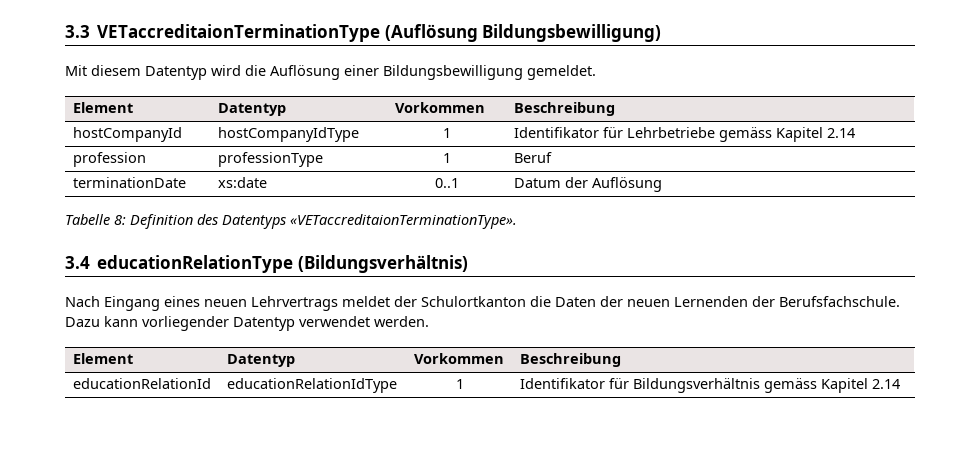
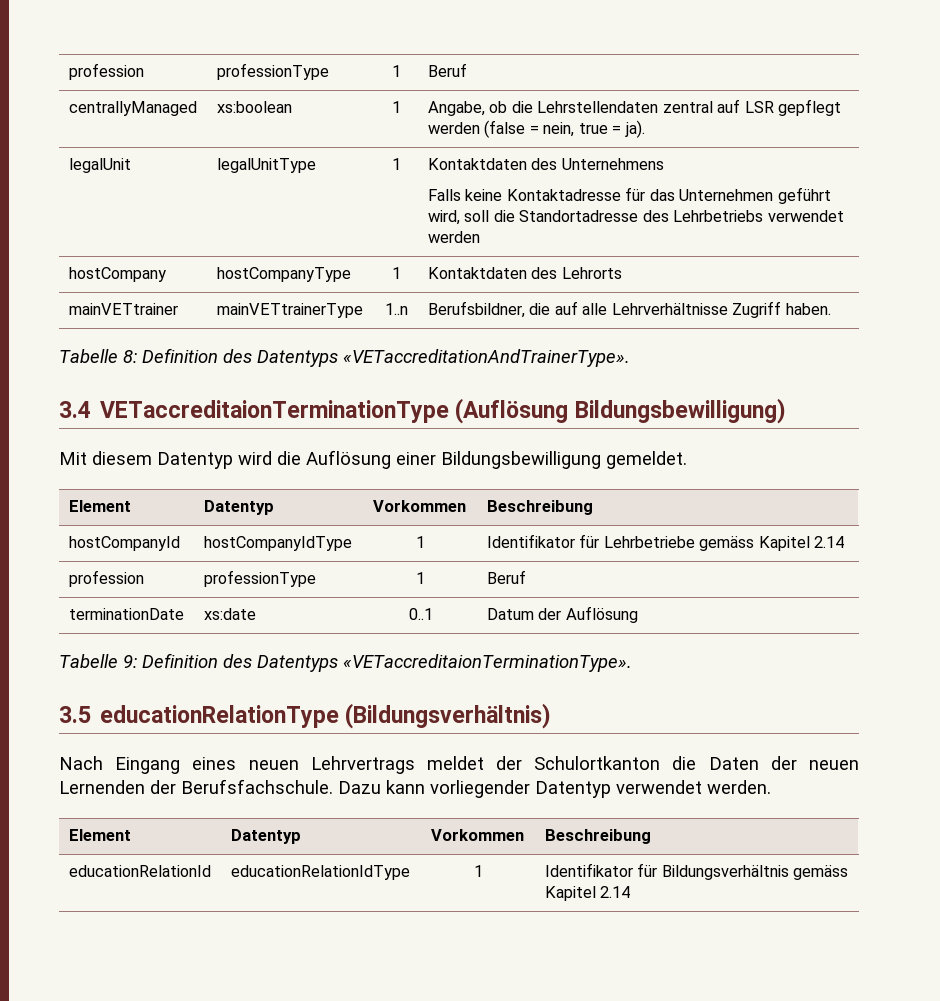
[65,25,90,38] 3.3 -> [68,63,144,80] [216,63,329,80] [392,65,401,77] [427,63,467,77] [68,101,197,116] [216,101,292,113] [392,101,401,113] [427,99,842,116] [427,120,645,138] [68,158,131,173] [216,158,316,173] [392,158,401,170] [427,158,664,170] [427,187,831,204] [427,210,844,225] [427,231,480,243] [68,267,166,282] [216,267,351,282] [392,267,401,279] [427,267,622,279] [68,303,178,315] [216,303,363,318] [385,303,408,315] [427,301,831,318] [59,348,630,367] [59,401,91,418] profession | professionType | 1 | Beruf // centrallyManaged | xs:boolean | 1 | Angabe, ob die Lehrstellendaten zentral auf LSR gepflegt werden (false = nein, true = ja). // legalUnit | legalUnitType | 1 | Kontaktdaten des Unternehmens // Falls keine Kontaktadresse für das Unternehmen geführt wird, soll die Standortadresse des Lehrbetriebs verwendet werden // hostCompany | hostCompanyType | 1 | Kontaktdaten des Lehrorts // mainVETtrainer | mainVETtrainerType | 1..n | Berufsbildner, die auf alle Lehrverhältnisse Zugriff haben. // Tabelle 8: Definition des Datentyps «VETaccreditationAndTrainerType». // 3.4
[114,215,126,225] 8: -> [123,655,137,668] 9:
[65,256,90,269] 3.4 -> [59,706,91,723] 3.5

